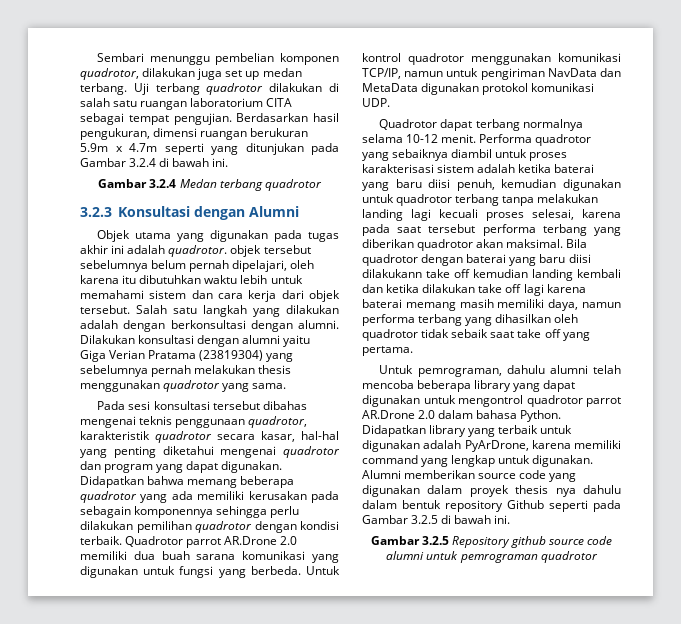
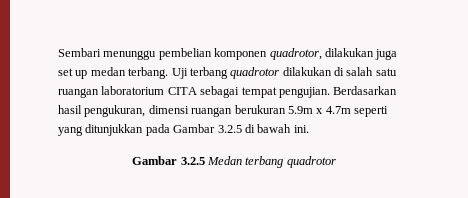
[245,143,339,155] [80,158,229,167] [98,179,322,191] [80,206,299,220] [97,230,339,242] [80,245,311,257] [80,260,315,272] [80,275,303,284] [80,290,340,302] [80,305,339,317] [80,320,339,332] [80,335,311,347] [80,350,294,362] [80,365,292,377] [80,380,287,392] [97,401,307,410] [80,416,308,428] [80,431,339,443] [80,446,340,458] [80,461,283,473] [80,476,295,488] [80,491,339,503] [80,506,300,518] [80,521,339,533] [80,536,298,548] [80,551,339,563] [80,566,340,578] [362,53,621,65] [362,68,621,80] [362,83,595,95] [362,98,390,107] [379,119,583,131] [362,134,592,146] [362,149,568,161] [362,164,595,173] [362,179,621,191] [362,194,599,206] [362,209,621,221] [362,224,621,236] [362,239,588,251] [362,254,591,266] [362,269,621,281] [362,284,586,296] [362,299,621,311] [362,314,579,326] [362,329,590,341] [362,346,413,356] [379,365,621,377] [362,380,576,392] [362,395,621,407] [362,410,562,422] [362,425,573,437] [362,440,621,452] [362,455,594,467] [362,470,577,482] [362,485,621,497] [362,500,588,512] ditunjukan pada Gambar 3.2.4 di bawah ini. // Gambar 3.2.4 Medan terbang quadrotor // 3.2.3 Konsultasi dengan Alumni // Objek utama yang digunakan pada tugas akhir ini adalah quadrotor. objek tersebut sebelumnya belum pernah dipelajari, oleh karena itu dibutuhkan waktu lebih untuk memahami sistem dan cara kerja dari objek tersebut. Salah satu langkah yang dilakukan adalah dengan berkonsultasi dengan alumni. Dilakukan konsultasi dengan alumni yaitu Giga Verian Pratama (23819304) yang sebelumnya pernah melakukan thesis menggunakan quadrotor yang sama. // Pada sesi konsultasi tersebut dibahas mengenai teknis penggunaan quadrotor, karakteristik quadrotor secara kasar, hal-hal yang penting diketahui mengenai quadrotor dan program yang dapat digunakan. Didapatkan bahwa memang beberapa quadrotor yang ada memiliki kerusakan pada sebagain komponennya sehingga perlu dilakukan pemilihan quadrotor dengan kondisi terbaik. Quadrotor parrot AR.Drone 2.0 memiliki dua buah sarana komunikasi yang digunakan untuk fungsi yang berbeda. Untuk kontrol quadrotor menggunakan komunikasi TCP/IP, namun untuk pengiriman NavData dan MetaData digunakan protokol komunikasi UDP. // Quadrotor dapat terbang normalnya selama 10-12 menit. Performa quadrotor yang sebaiknya diambil untuk proses karakterisasi sistem adalah ketika baterai yang baru diisi penuh, kemudian digunakan untuk quadrotor terbang tanpa melakukan landing lagi kecuali proses selesai, karena pada saat tersebut performa terbang yang diberikan quadrotor akan maksimal. Bila quadrotor dengan baterai yang baru diisi dilakukann take off kemudian landing kembali dan ketika dilakukan take off lagi karena baterai memang masih memiliki daya, namun performa terbang yang dihasilkan oleh quadrotor tidak sebaik saat take off yang pertama. // Untuk pemrograman, dahulu alumni telah mencoba beberapa library yang dapat digunakan untuk mengontrol quadrotor parrot AR.Drone 2.0 dalam bahasa Python. Didapatkan library yang terbaik untuk digunakan adalah PyArDrone, karena memiliki command yang lengkap untuk digunakan. Alumni memberikan source code yang digunakan dalam proyek thesis nya dahulu dalam bentuk repository Github seperti -> [85,124,144,136] ditunjukkan
[451,536,613,548] [386,551,538,563] Repository github source code alumni untuk pemrograman -> [207,156,284,168] Medan terbang

